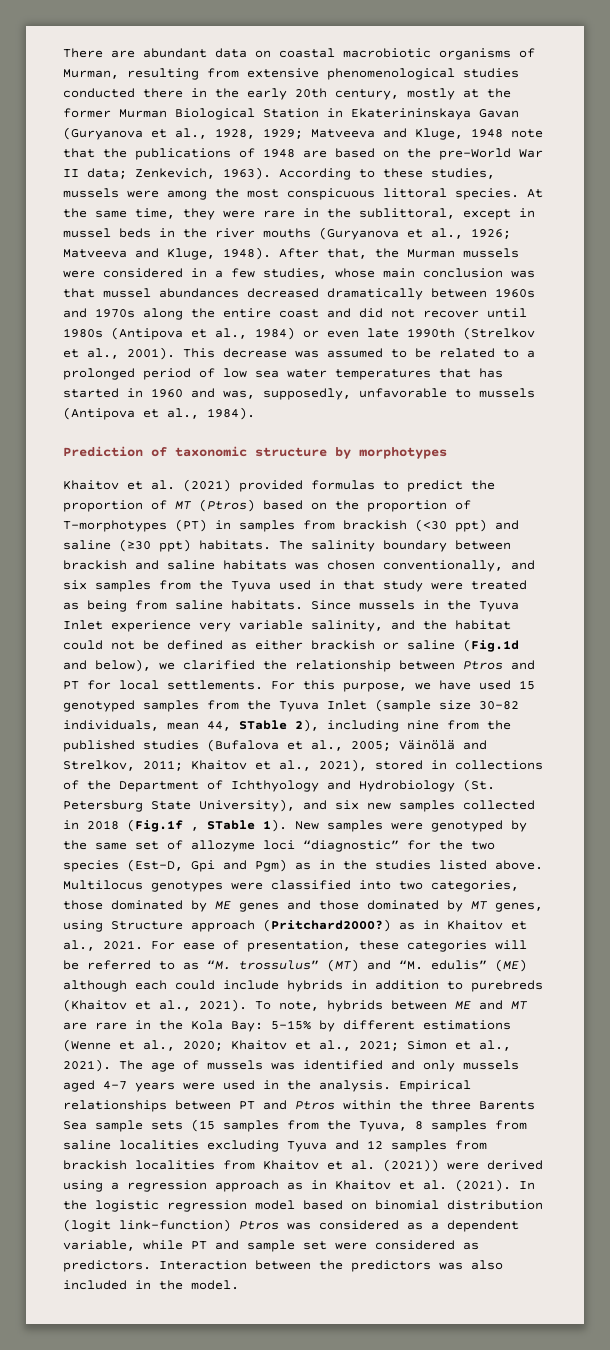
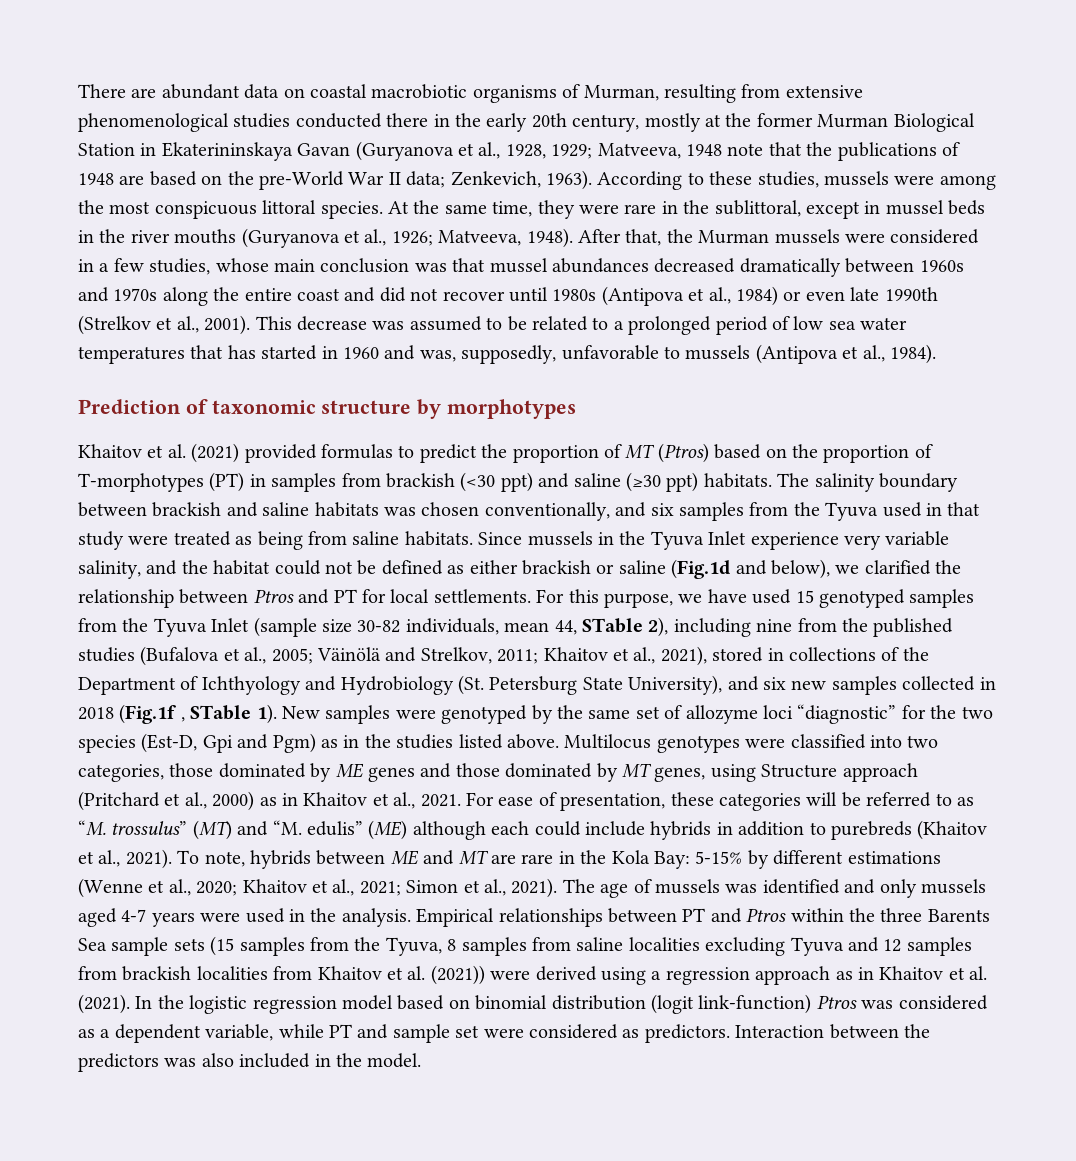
[311,128,463,140] Matveeva and Kluge, -> [597,143,681,159] Matveeva,
[63,248,215,260] Matveeva and Kluge, -> [438,230,522,246] Matveeva,
[263,919,391,932] (Pritchard2000?) -> [78,791,255,811] (Pritchard et al., 2000)

